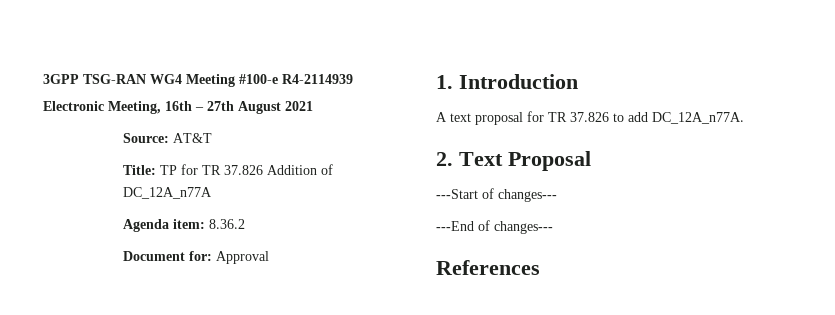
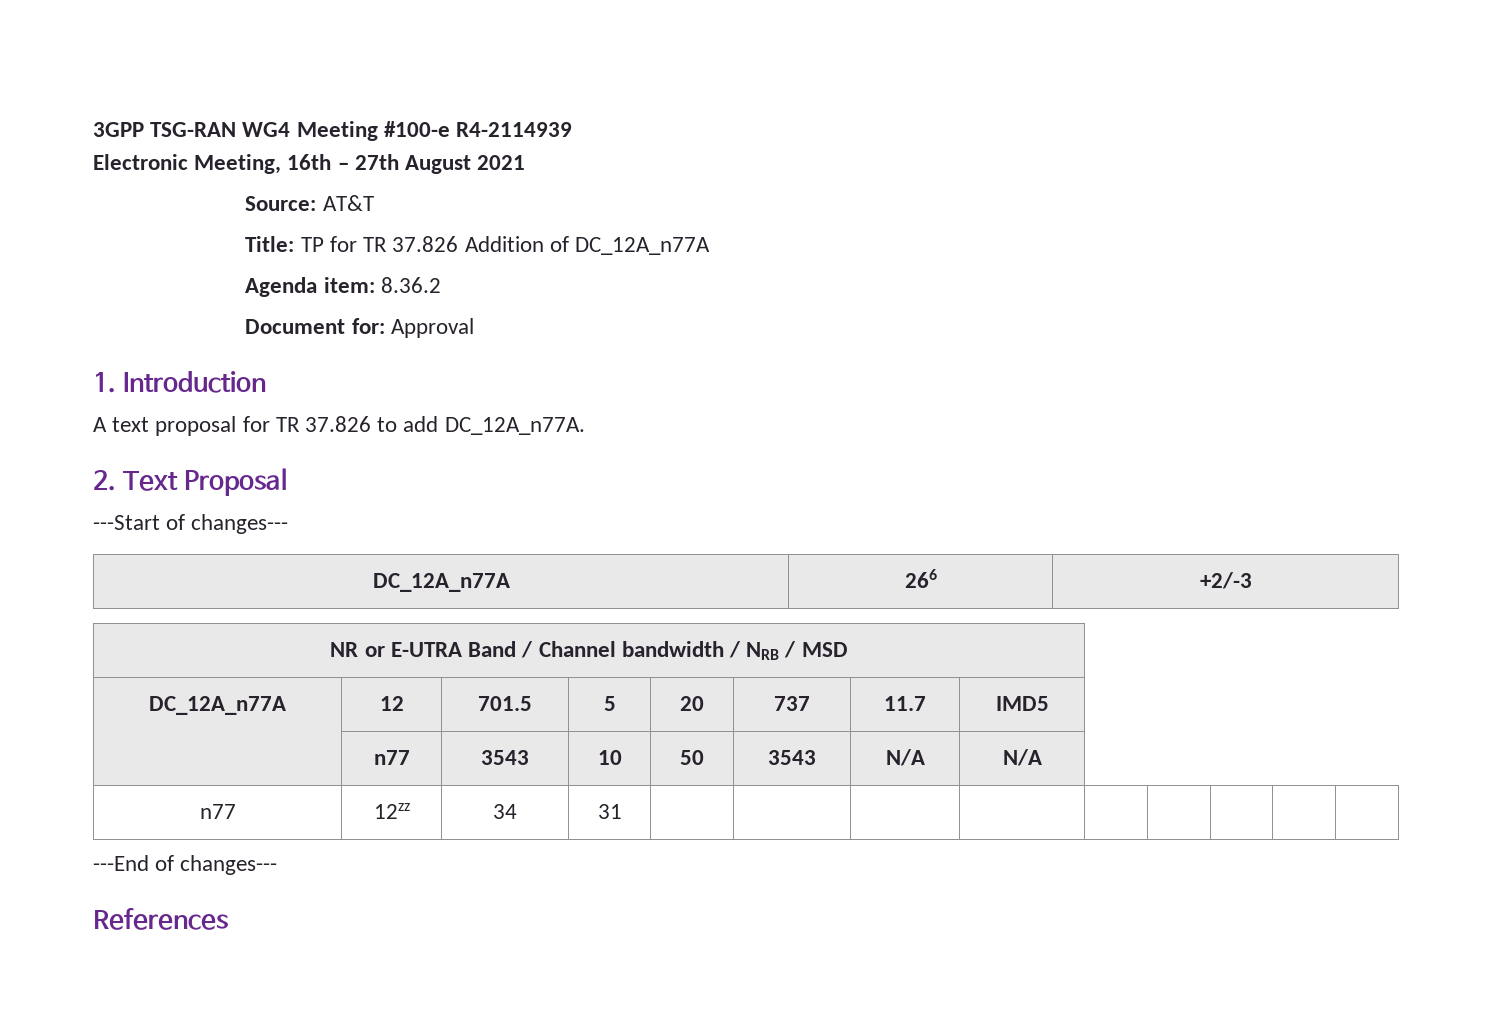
(557, 195) none -> [372,573,510,592] [904,569,937,588] [1199,572,1252,589] [330,641,848,660] [149,696,286,715] [379,696,404,711] [478,696,532,711] [603,696,616,711] [680,696,704,711] [774,696,810,711] [884,696,926,711] [995,696,1049,711] [373,750,410,765] [481,750,529,765] [597,750,622,765] [680,750,704,765] [768,750,816,765] [885,749,925,766] [1002,749,1042,766] [199,804,236,819] [373,803,410,819] [493,804,517,819] [597,804,622,819] // DC_12A_n77A | 266 | +2/-3 // NR or E-UTRA Band / Channel bandwidth / NRB / MSD // DC_12A_n77A | 12 | 701.5 | 5 | 20 | 737 | 11.7 | IMD5 // | n77 | 3543 | 10 | 50 | 3543 | N/A | N/A // n77 | 12zz | 34 | 31 | | | | | | | | |

